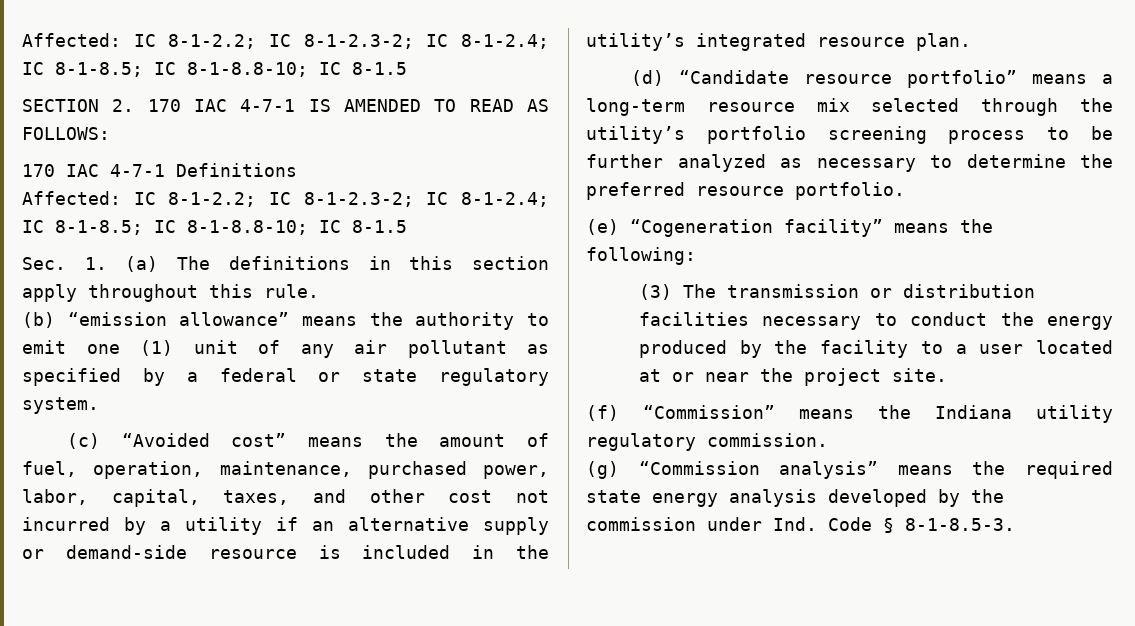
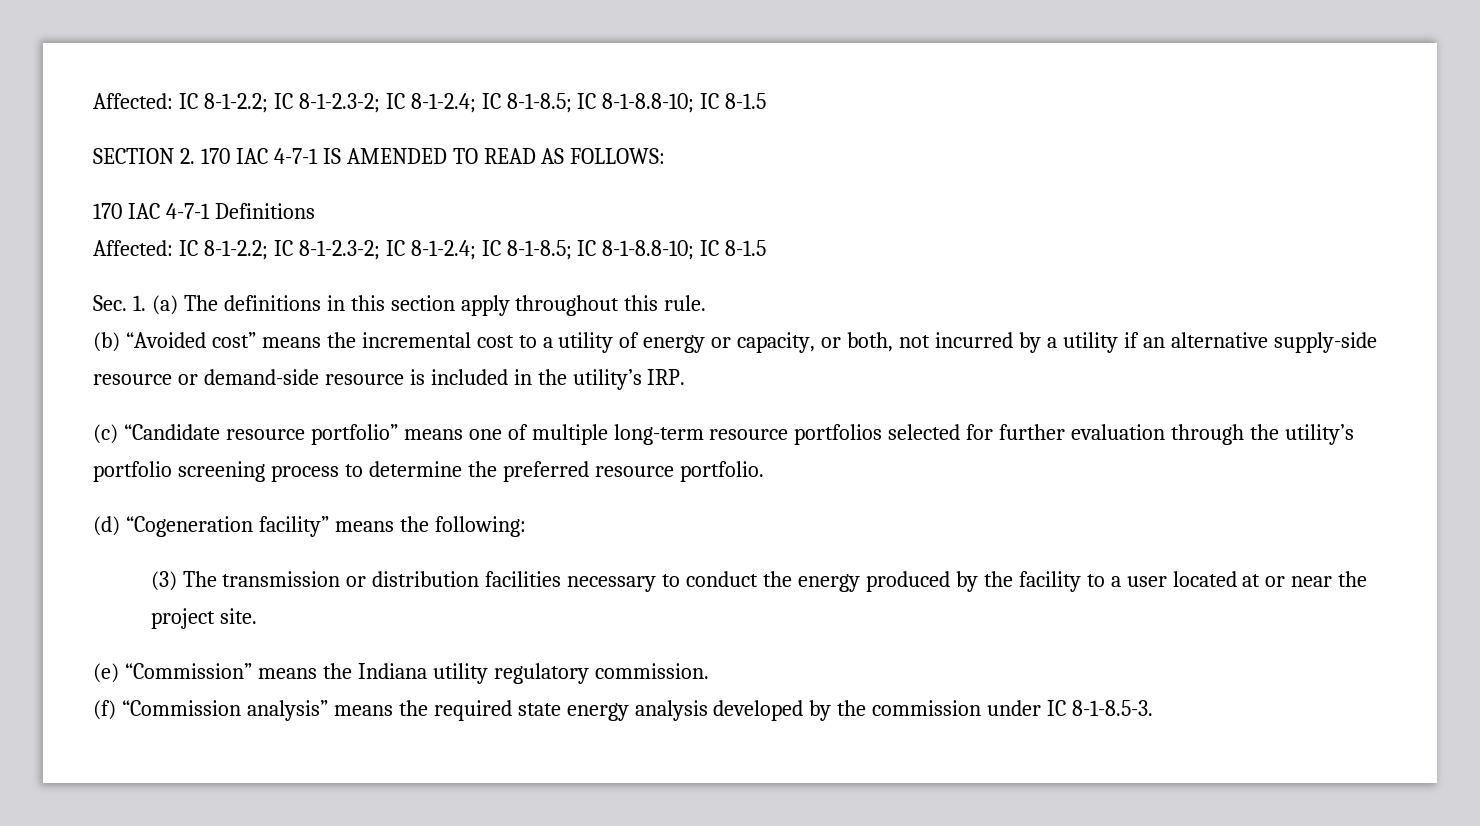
[67,312,549,330] [22,340,549,358] [22,368,549,386] [22,397,99,414] [67,433,549,449] [22,461,549,479] [22,489,493,507] “emission allowance” means the authority to emit one (1) unit of any air pollutant as specified by a federal or state regulatory system. // (c) “Avoided cost” means the amount of fuel, operation, maintenance, purchased power, labor, capital, taxes, and other cost -> [125,332,894,353] “Avoided cost” means the incremental cost to a utility of energy or capacity, or both,
[483,517,549,535] supply -> [1273,332,1377,353] [93,374,172,385] supply-side resource
[696,33,971,51] [631,70,1113,88] [586,98,960,116] integrated resource plan. // (d) “Candidate resource portfolio” means a long-term resource mix selected -> [647,369,686,385] [93,424,1166,445] IRP. // (c) “Candidate resource portfolio” means one of multiple long-term resource portfolios selected for further evaluation
[1091,126,1113,140] [586,154,952,172] be further analyzed as necessary to -> (363, 470) none
[586,219,619,235] (e) -> [93,516,120,536] (d)
[586,405,619,421] (f) -> [93,663,119,683] (e)
[586,461,619,479] (g) -> [93,700,116,720] (f)
[773,517,894,533] Ind. Code § -> [1047,700,1067,716] IC

